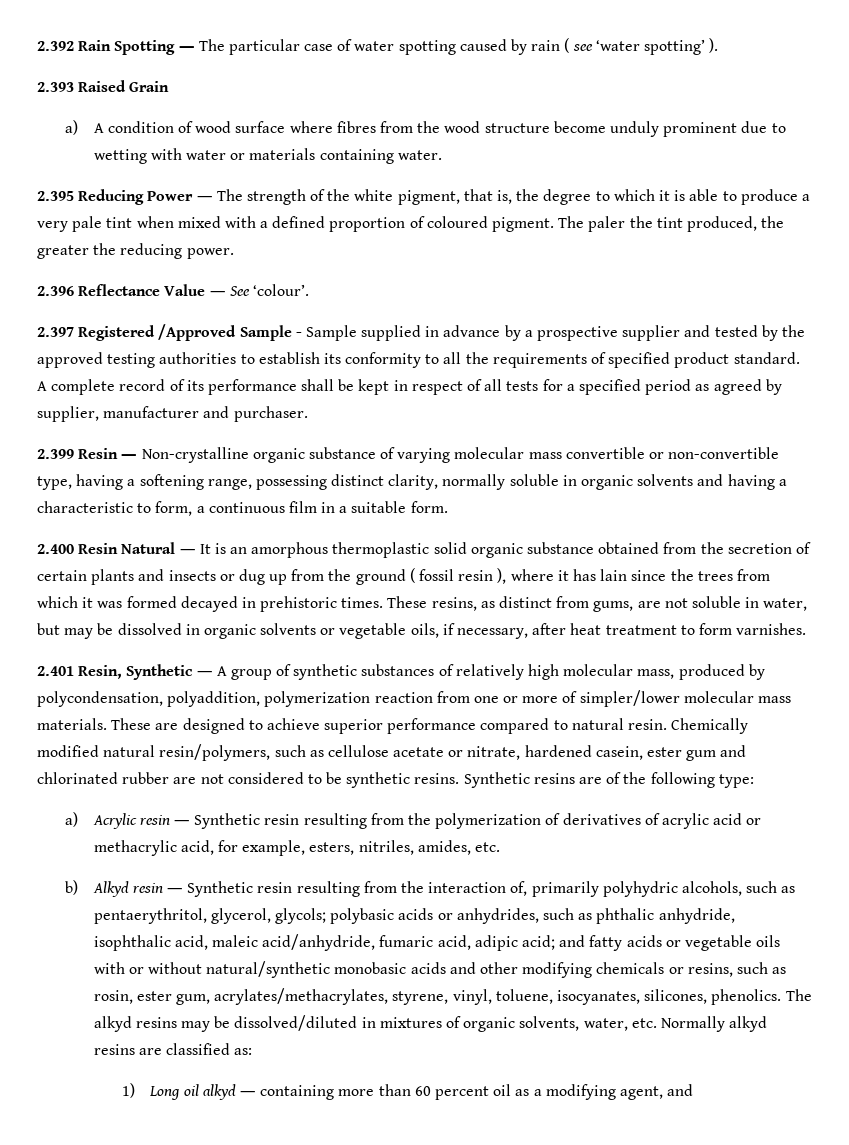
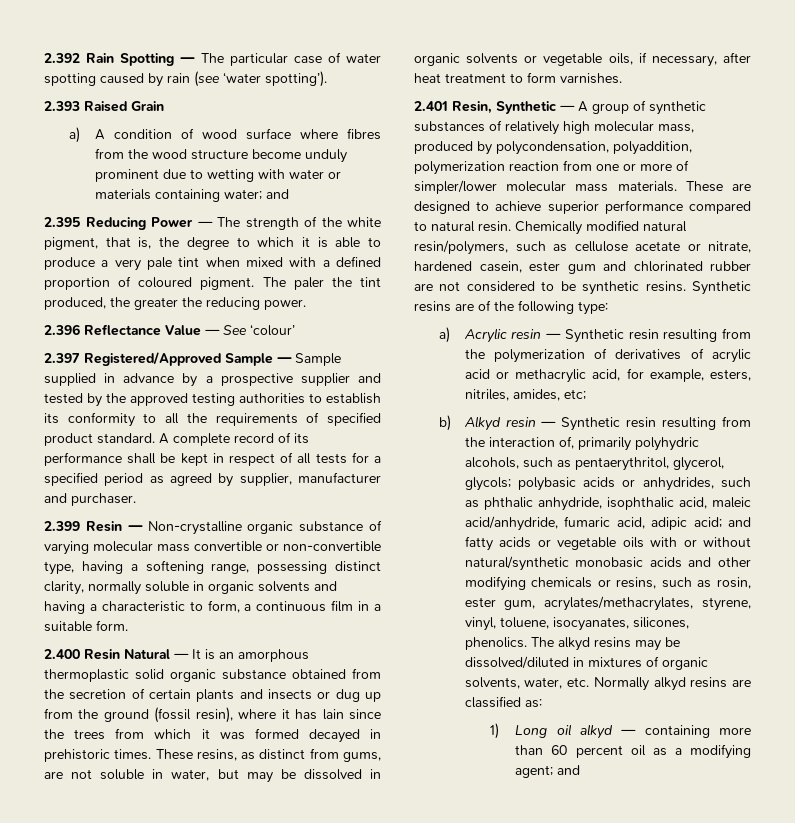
[564,38,719,55] ( see ‘water spotting’ ). -> [194,71,327,87] (see ‘water spotting’).
[397,150,442,160] water. -> [223,189,289,200] water; and
[252,284,309,296] ‘colour’. -> [250,324,295,336] ‘colour’
[78,324,302,341] Registered /Approved Sample - -> [84,352,292,366] Registered/Approved Sample ―
[409,568,507,584] ( fossil resin ), -> [154,707,233,723] (fossil resin),
[475,842,501,852] etc. -> [563,389,586,400] etc;
[619,1086,663,1100] agent, -> [515,765,554,778] agent;

